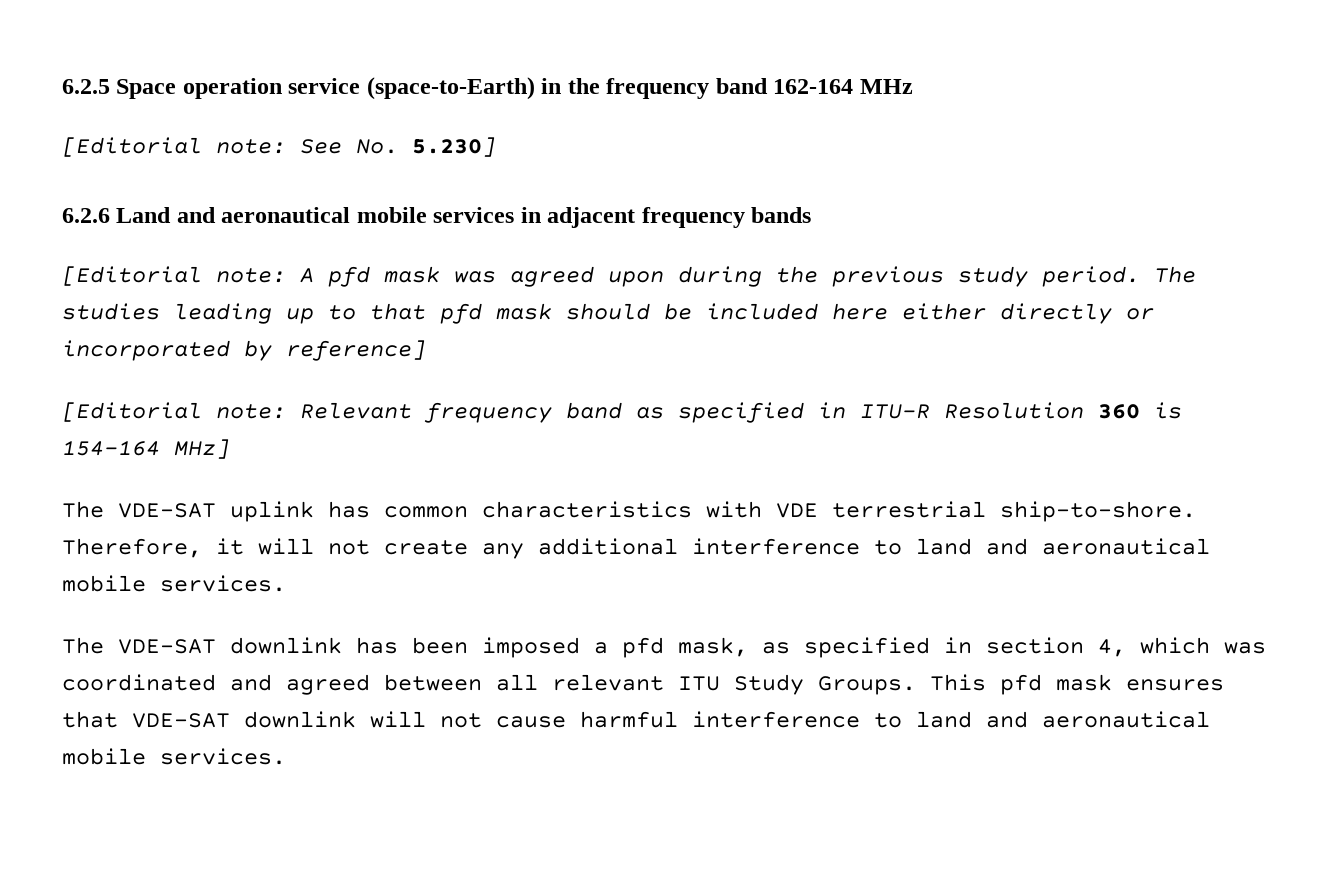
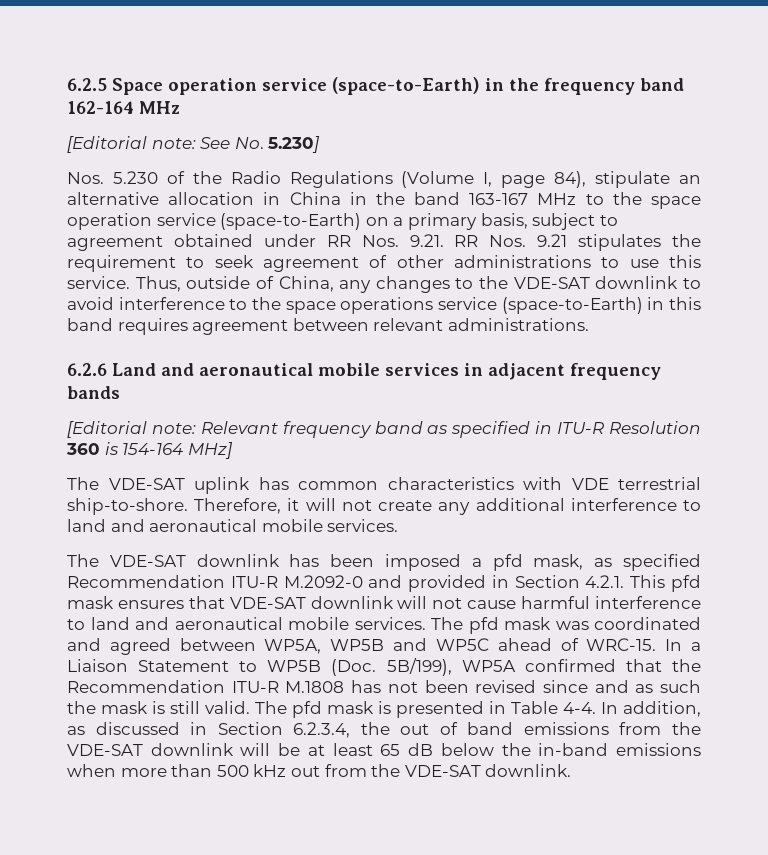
(496, 147) none -> [67,171,701,188] [67,192,701,209] [67,213,618,230] [67,234,701,251] [67,255,701,272] [67,276,701,293] [67,297,701,314] [67,318,589,335] // Nos. 5.230 of the Radio Regulations (Volume I, page 84), stipulate an alternative allocation in China in the band 163-167 MHz to the space operation service (space-to-Earth) on a primary basis, subject to agreement obtained under RR Nos. 9.21. RR Nos. 9.21 stipulates the requirement to seek agreement of other administrations to use this service. Thus, outside of China, any changes to the VDE-SAT downlink to avoid interference to the space operations service (space-to-Earth) in this band requires agreement between relevant administrations.
[62,266,1196,287] [62,303,1154,324] [62,340,426,361] // [Editorial note: A pfd mask was agreed upon during the previous study period. The studies leading up to that pfd mask should be included here either directly or incorporated by reference] -> (120, 392) none
[944,637,1266,657] [62,674,916,695] in section 4, which was coordinated and agreed between all relevant ITU Study Groups. -> [67,575,625,592] Recommendation ITU-R M.2092-0 and provided in Section 4.2.1.
(286, 756) none -> [431,617,701,634] [67,638,702,655] [67,658,701,676] [67,680,701,693] [67,701,701,718] [67,722,701,738] [67,743,702,756] [67,764,572,777] The pfd mask was coordinated and agreed between WP5A, WP5B and WP5C ahead of WRC-15. In a Liaison Statement to WP5B (Doc. 5B/199), WP5A confirmed that the Recommendation ITU-R M.1808 has not been revised since and as such the mask is still valid. The pfd mask is presented in Table 4-4. In addition, as discussed in Section 6.2.3.4, the out of band emissions from the VDE-SAT downlink will be at least 65 dB below the in-band emissions when more than 500 kHz out from the VDE-SAT downlink.

